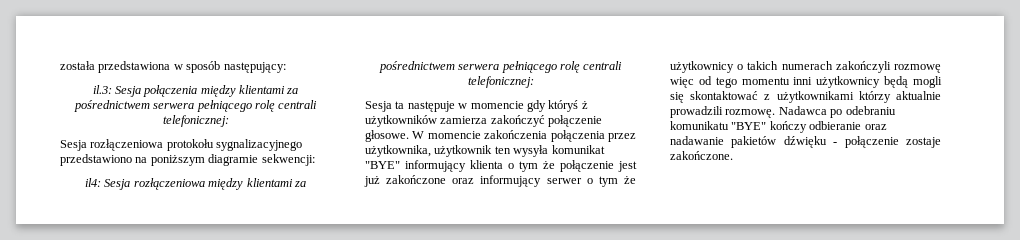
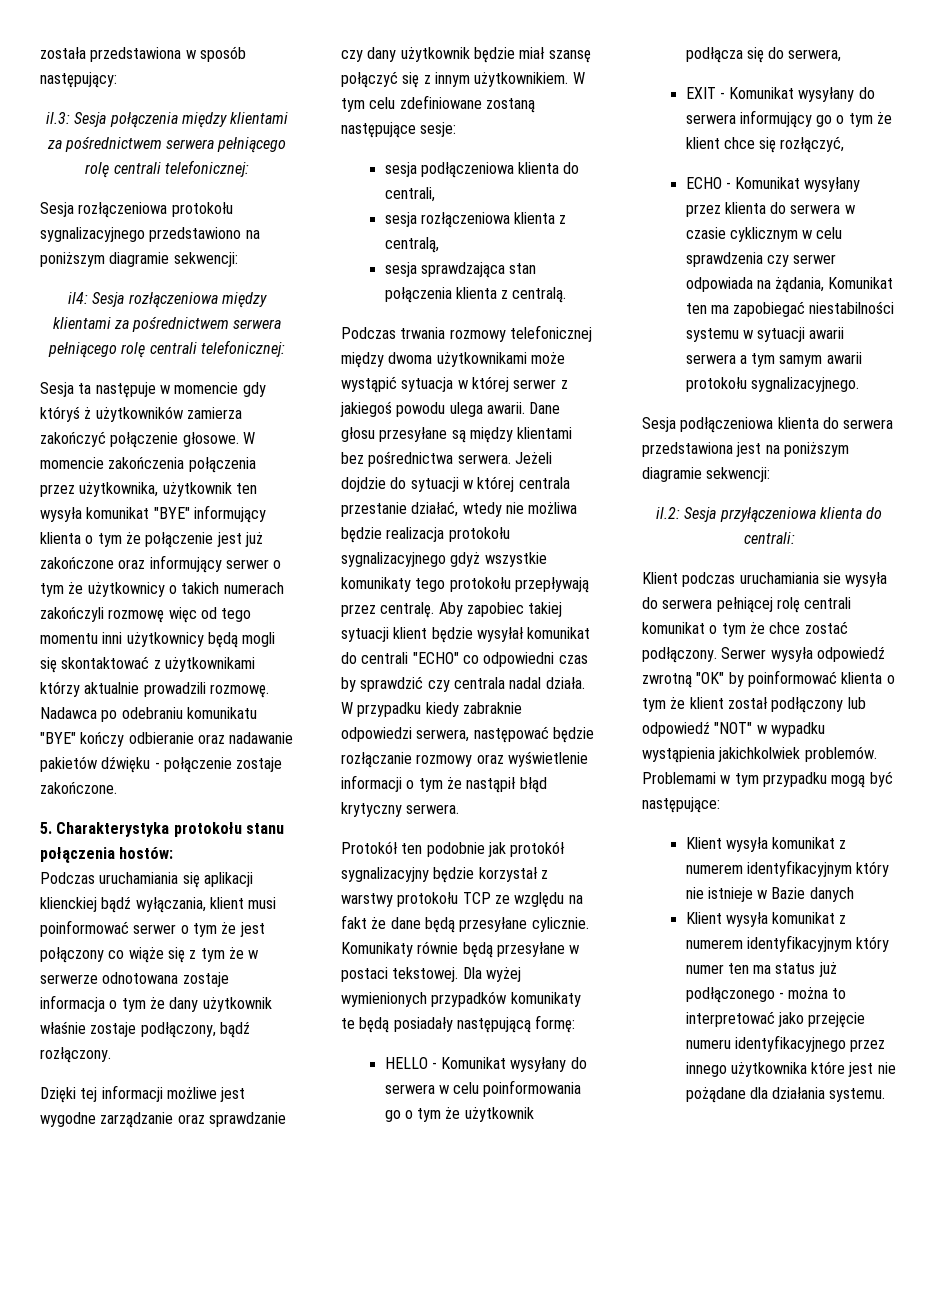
(733, 155) none -> [40,822,284,837] [40,847,174,863] [40,872,253,888] [40,897,277,913] [40,920,265,937] [40,947,259,963] [40,972,229,987] [40,995,272,1012] [40,1021,250,1038] [40,1047,111,1063] [40,1085,246,1103] [40,1112,286,1128] [341,47,591,63] [341,71,585,88] [341,95,535,113] [341,122,457,138] [384,162,580,178] [384,187,435,202] [384,212,567,228] [384,237,439,253] [384,262,537,278] [384,287,567,303] [341,325,592,342] [341,352,565,368] [341,376,568,393] [340,401,561,417] [341,427,573,443] [341,451,552,467] [341,476,570,492] [341,501,578,517] [341,527,510,543] [341,552,547,567] [341,577,589,593] [341,602,563,618] [341,627,591,643] [341,652,588,667] [341,676,585,692] [341,702,522,717] [341,726,594,743] [341,751,588,768] [341,775,547,793] [341,802,460,817] [341,841,566,857] [341,867,548,883] [341,892,583,908] [341,915,589,933] [341,941,580,958] [341,967,521,982] [341,991,581,1007] [341,1015,576,1033] [384,1057,587,1072] [384,1080,582,1097] [384,1107,534,1122] [685,47,842,63] [685,87,875,102] [685,110,893,128] [685,136,845,153] [685,177,861,192] [685,202,855,217] [685,227,843,242] [685,252,837,267] [685,277,894,293] [685,301,895,317] [685,327,845,342] [685,352,862,367] [685,377,859,392] [642,417,894,433] [642,442,849,457] [642,467,771,482] [655,507,883,523] [743,532,795,544] [642,572,888,587] [642,597,852,613] [642,621,848,637] [642,647,885,663] [642,670,895,688] [642,697,866,713] [642,722,825,737] [642,746,877,763] [642,771,893,788] [642,797,720,813] [685,837,847,852] [685,860,890,877] [685,887,854,902] [685,912,847,927] [685,935,890,952] [685,962,837,977] [685,987,847,1003] [685,1011,866,1028] [685,1035,886,1052] [685,1061,896,1077] [685,1087,886,1103] // 5. Charakterystyka protokołu stanu połączenia hostów: // Podczas uruchamiania się aplikacji klienckiej bądź wyłączania, klient musi poinformować serwer o tym że jest połączony co wiąże się z tym że w serwerze odnotowana zostaje informacja o tym że dany użytkownik właśnie zostaje podłączony, bądź rozłączony. // Dzięki tej informacji możliwe jest wygodne zarządzanie oraz sprawdzanie czy dany użytkownik będzie miał szansę połączyć się z innym użytkownikiem. W tym celu zdefiniowane zostaną następujące sesje: // sesja podłączeniowa klienta do centrali, // sesja rozłączeniowa klienta z centralą, // sesja sprawdzająca stan połączenia klienta z centralą. // Podczas trwania rozmowy telefonicznej między dwoma użytkownikami może wystąpić sytuacja w której serwer z jakiegoś powodu ulega awarii. Dane głosu przesyłane są między klientami bez pośrednictwa serwera. Jeżeli dojdzie do sytuacji w której centrala przestanie działać, wtedy nie możliwa będzie realizacja protokołu sygnalizacyjnego gdyż wszystkie komunikaty tego protokołu przepływają przez centralę. Aby zapobiec takiej sytuacji klient będzie wysyłał komunikat do centrali "ECHO" co odpowiedni czas by sprawdzić czy centrala nadal działa. W przypadku kiedy zabraknie odpowiedzi serwera, następować będzie rozłączanie rozmowy oraz wyświetlenie informacji o tym że nastąpił błąd krytyczny serwera. // Protokół ten podobnie jak protokół sygnalizacyjny będzie korzystał z warstwy protokołu TCP ze względu na fakt że dane będą przesyłane cylicznie. Komunikaty równie będą przesyłane w postaci tekstowej. Dla wyżej wymienionych przypadków komunikaty te będą posiadały następującą formę: // HELLO - Komunikat wysyłany do serwera w celu poinformowania go o tym że użytkownik podłącza się do serwera, // EXIT - Komunikat wysyłany do serwera informujący go o tym że klient chce się rozłączyć, // ECHO - Komunikat wysyłany przez klienta do serwera w czasie cyklicznym w celu sprawdzenia czy serwer odpowiada na żądania, Komunikat ten ma zapobiegać niestabilności systemu w sytuacji awarii serwera a tym samym awarii protokołu sygnalizacyjnego. // Sesja podłączeniowa klienta do serwera przedstawiona jest na poniższym diagramie sekwencji: // il.2: Sesja przyłączeniowa klienta do centrali: // Klient podczas uruchamiania sie wysyła do serwera pełniącej rolę centrali komunikat o tym że chce zostać podłączony. Serwer wysyła odpowiedź zwrotną "OK" by poinformować klienta o tym że klient został podłączony lub odpowiedź "NOT" w wypadku wystąpienia jakichkolwiek problemów. Problemami w tym przypadku mogą być następujące: // Klient wysyła komunikat z numerem identyfikacyjnym który nie istnieje w Bazie danych // Klient wysyła komunikat z numerem identyfikacyjnym który numer ten ma status już podłączonego - można to interpretować jako przejęcie numeru identyfikacyjnego przez innego użytkownika które jest nie pożądane dla działania systemu.

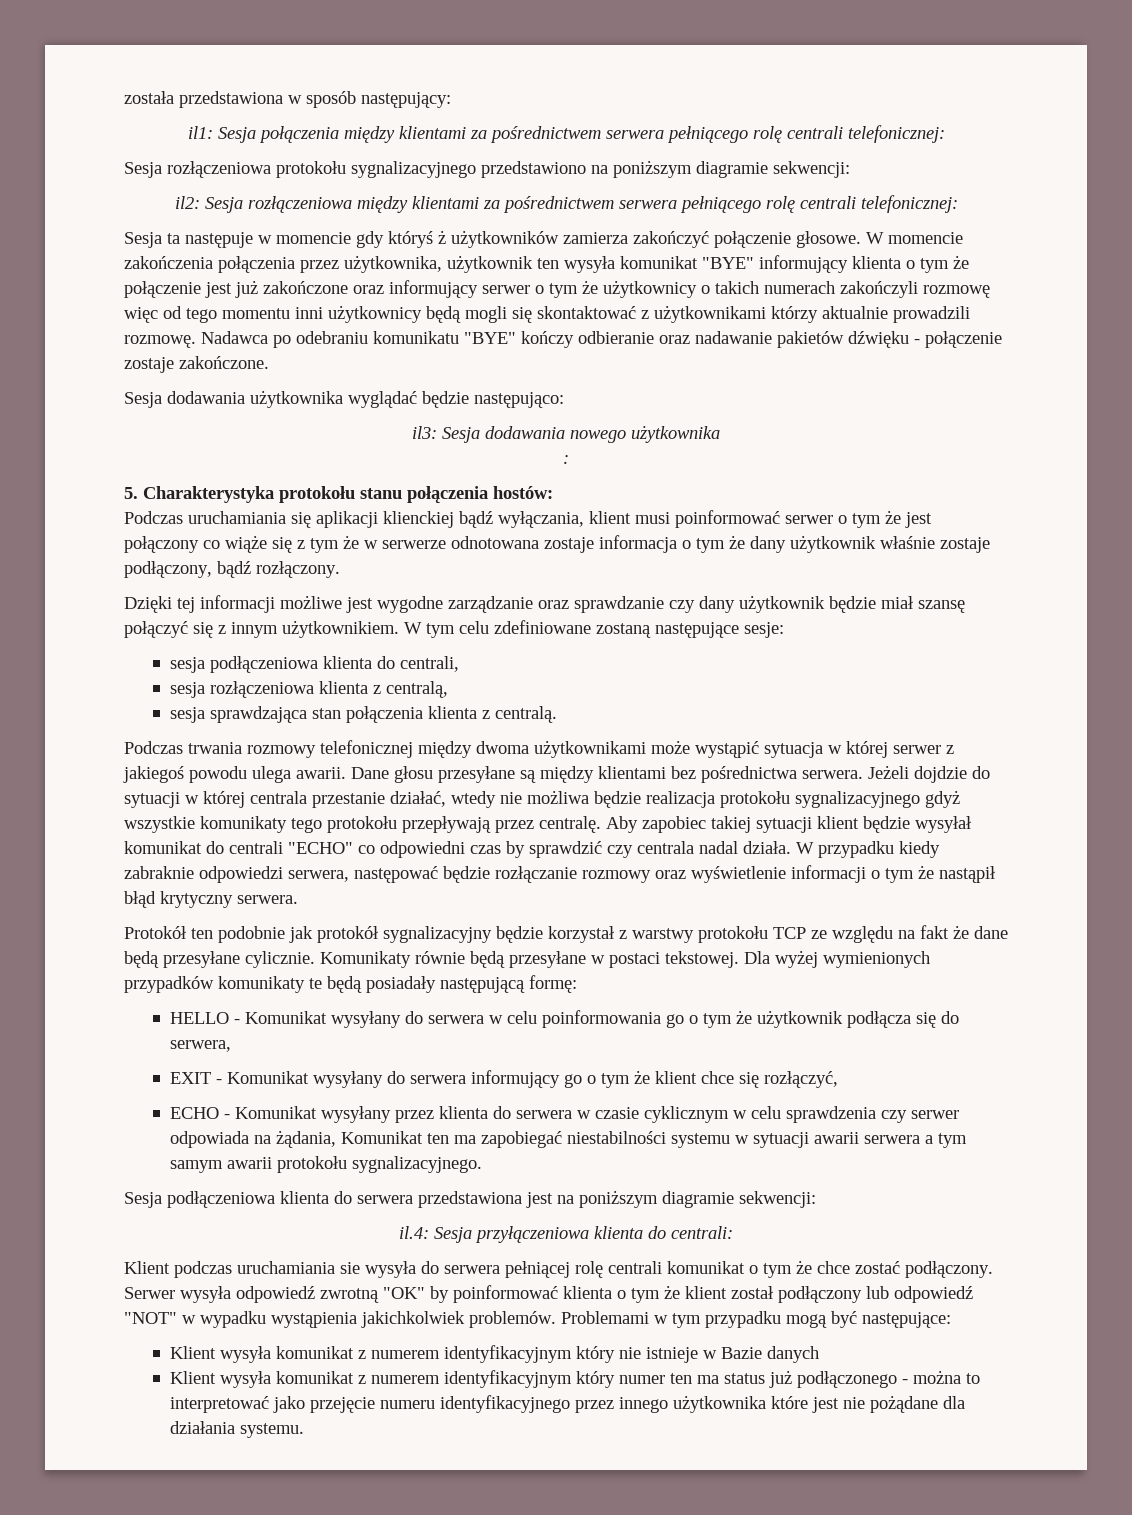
[45,112,70,124] il.3: -> [187,126,213,139] il1:
[68,292,89,304] il4: -> [174,196,200,209] il2:
(117, 788) none -> [124,390,564,408] [412,425,720,443] [563,455,569,464] // Sesja dodawania użytkownika wyglądać będzie następująco: // il3: Sesja dodawania nowego użytkownika // :
[655,507,680,519] il.2: -> [399,1226,429,1239] il.4:

